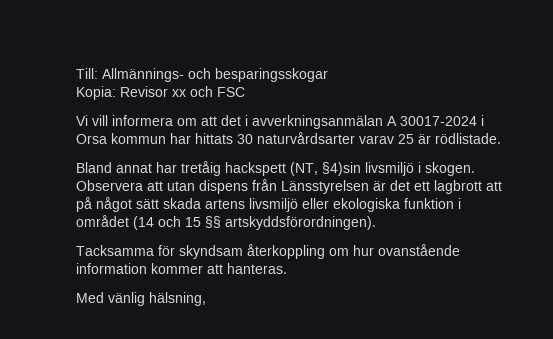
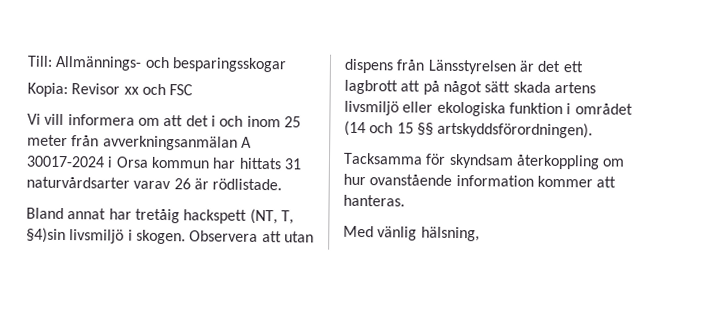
(248, 120) none -> [219,115,301,128] [27,134,100,147] och inom 25 meter från
[237,134,253,144] 30 -> [283,158,302,170] 31
[398,134,414,144] 25 -> [173,178,191,190] 26
(318, 169) none -> [280,210,294,225] T,

